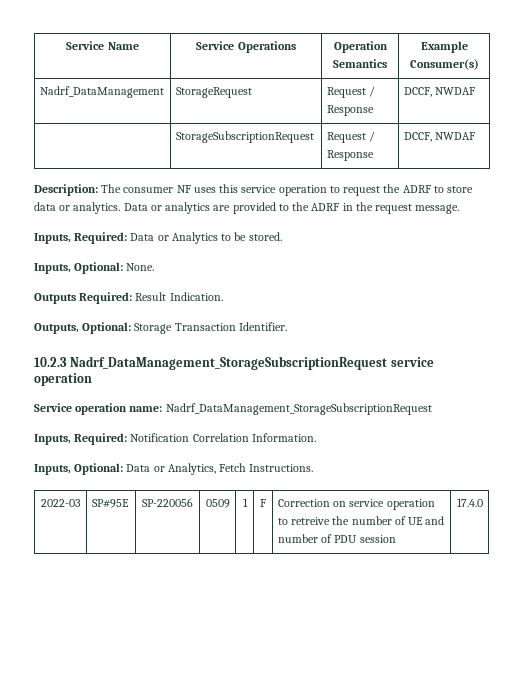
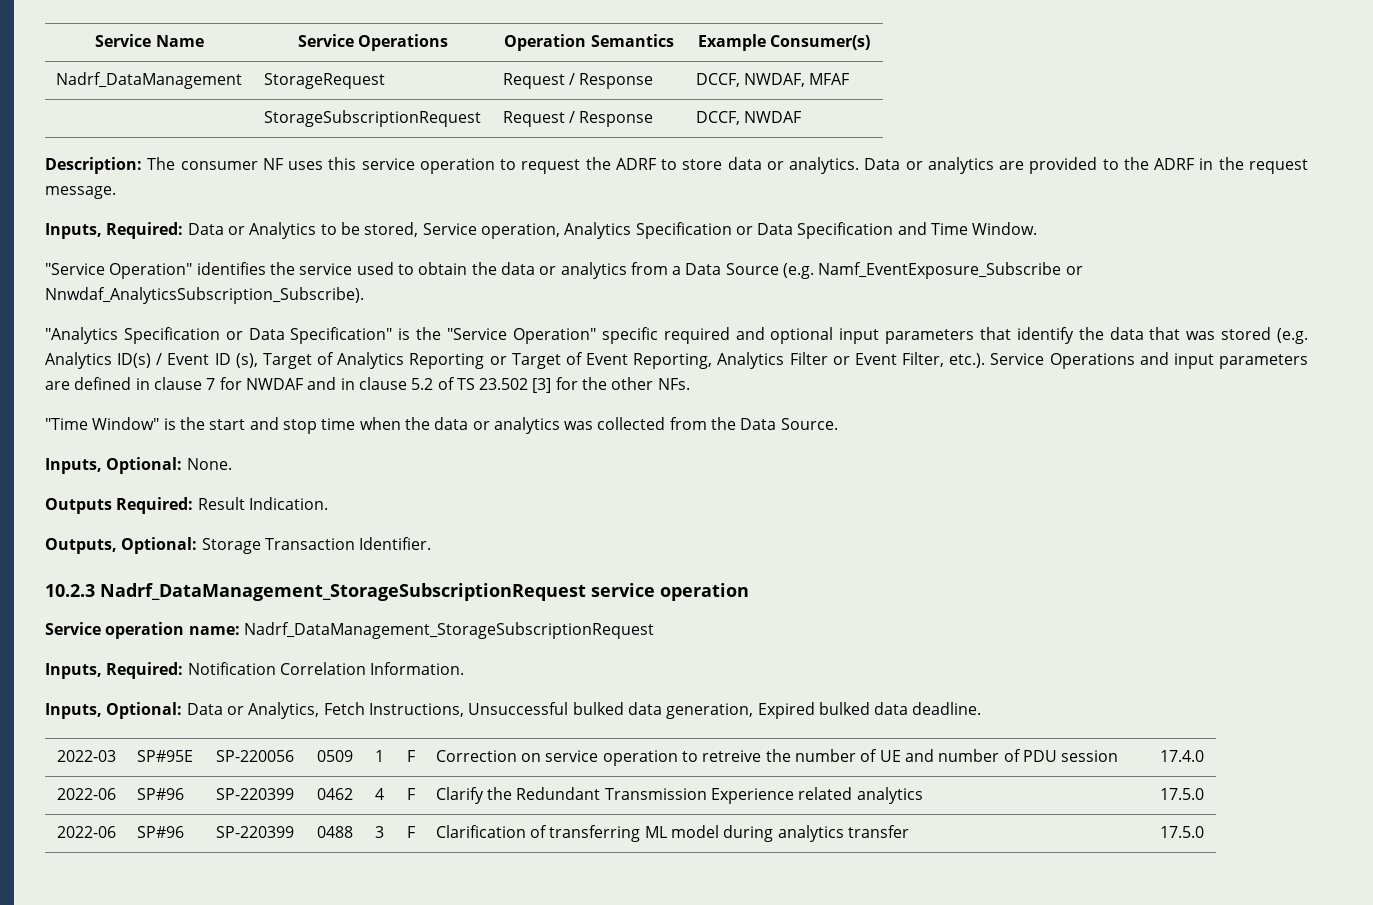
[435,87,476,95] NWDAF -> [744,73,850,87] NWDAF, MFAF
[248,232,282,241] stored. -> [364,222,1038,239] [45,262,1083,279] [45,287,364,304] [45,327,1308,344] [45,352,1309,369] [45,377,690,393] [45,417,838,434] stored, Service operation, Analytics Specification or Data Specification and Time Window. // "Service Operation" identifies the service used to obtain the data or analytics from a Data Source (e.g. Namf_EventExposure_Subscribe or Nnwdaf_AnalyticsSubscription_Subscribe). // "Analytics Specification or Data Specification" is the "Service Operation" specific required and optional input parameters that identify the data that was stored (e.g. Analytics ID(s) / Event ID (s), Target of Analytics Reporting or Target of Event Reporting, Analytics Filter or Event Filter, etc.). Service Operations and input parameters are defined in clause 7 for NWDAF and in clause 5.2 of TS 23.502 [3] for the other NFs. // "Time Window" is the start and stop time when the data or analytics was collected from the Data Source.
[249,464,314,472] Instructions. -> [368,702,982,719] Instructions, Unsuccessful bulked data generation, Expired bulked data deadline.
(483, 502) none -> [56,788,116,800] [136,788,184,800] [216,788,294,800] [316,788,353,800] [375,788,384,800] [406,788,415,800] [435,787,923,804] [1160,788,1204,800] [56,826,116,838] [136,826,184,838] [216,826,294,838] [316,826,353,838] [375,826,384,838] [406,826,415,838] [435,825,909,842] [1160,826,1204,838] // 2022-06 | SP#96 | SP-220399 | 0462 | 4 | F | Clarify the Redundant Transmission Experience related analytics | 17.5.0 // 2022-06 | SP#96 | SP-220399 | 0488 | 3 | F | Clarification of transferring ML model during analytics transfer | 17.5.0

